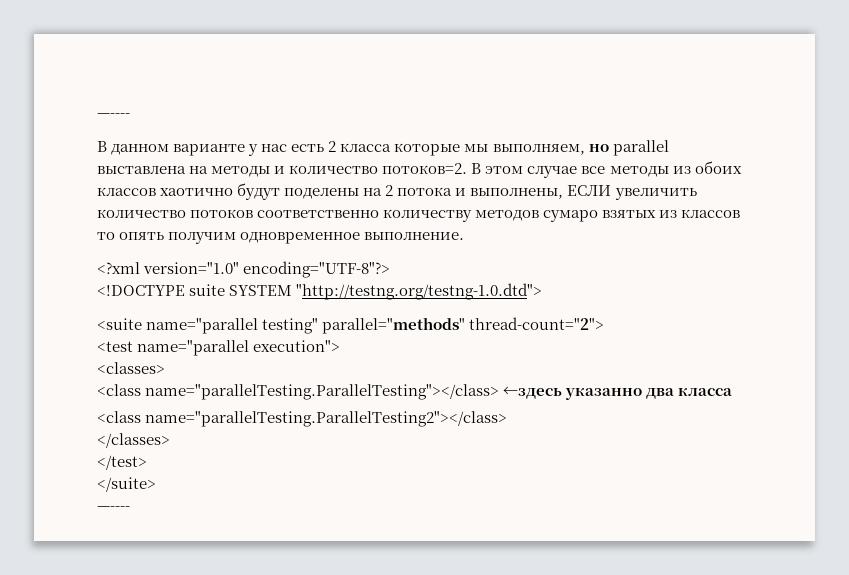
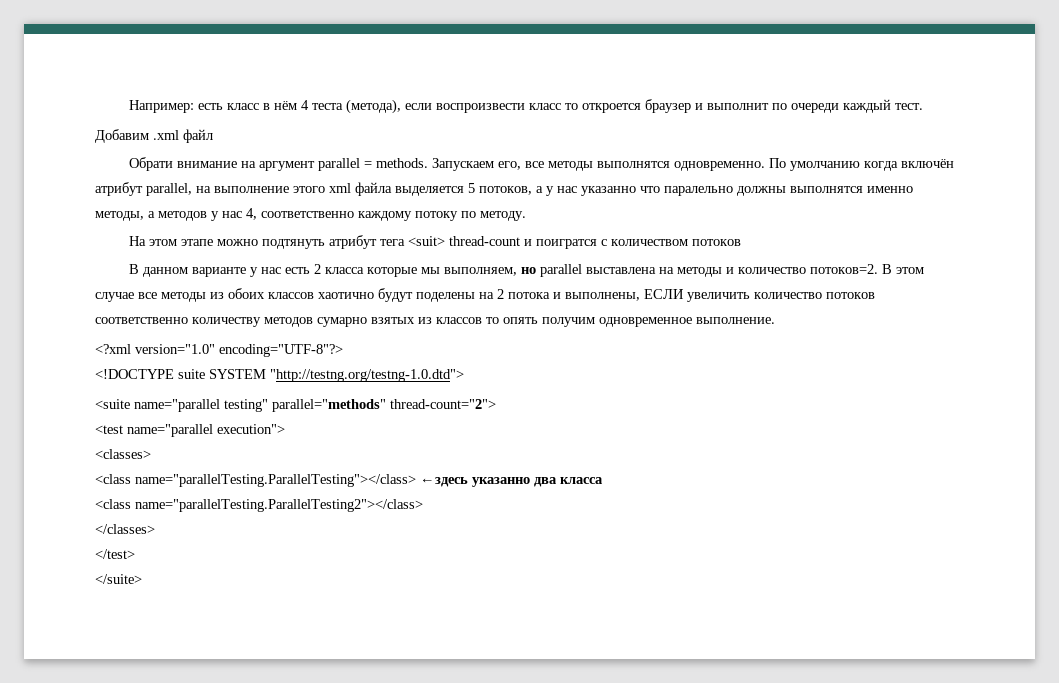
[97,113,130,118] —---- -> [129,99,924,114] [95,129,213,143] [129,157,955,171] [95,182,913,196] [95,208,526,221] [129,235,742,249] Например: есть класс в нём 4 теста (метода), если воспроизвести класс то откроется браузер и выполнит по очереди каждый тест. // Добавим .xml файл // Обрати внимание на аргумент parallel = methods. Запускаем его, все методы выполнятся одновременно. По умолчанию когда включён атрибут parallel, на выполнение этого xml файла выделяется 5 потоков, а у нас указанно что паралельно должны выполнятся именно методы, а методов у нас 4, соответственно каждому потоку по методу. // На этом этапе можно подтянуть атрибут тега <suit> thread-count и поигратся с количеством потоков
[543,210,599,222] сумаро -> [317,317,367,327] сумарно
[97,506,130,511] // —---- -> (142, 579) none

